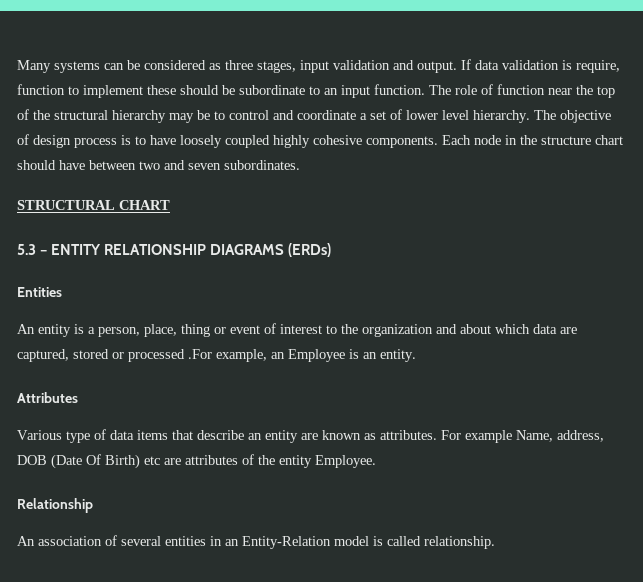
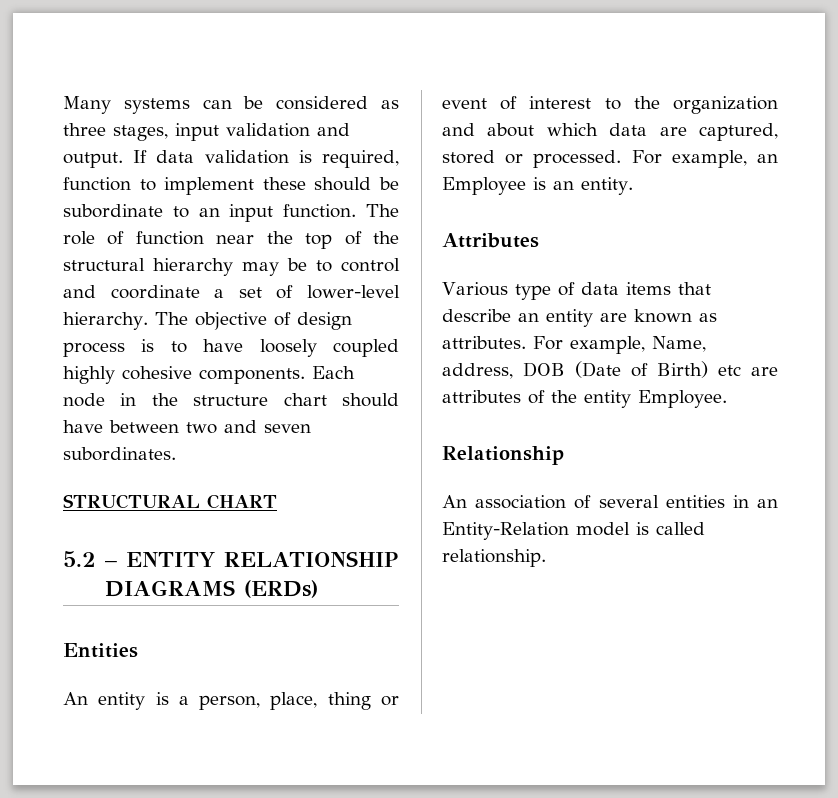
[576,60,620,73] require, -> [322,150,399,168] required,
[406,110,469,120] lower level -> [307,285,400,299] lower-level
[17,244,36,255] 5.3 -> [63,551,95,567] 5.2
[128,349,212,362] processed .For -> [533,150,662,168] processed. For
[465,430,512,443] example -> [570,336,645,354] example,
[86,454,101,465] Of -> [631,363,648,377] of

